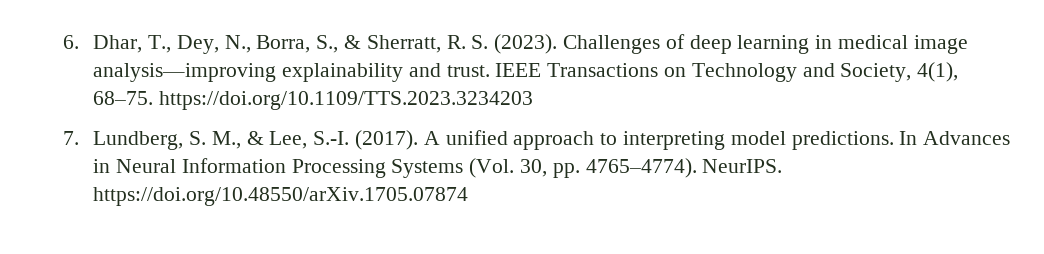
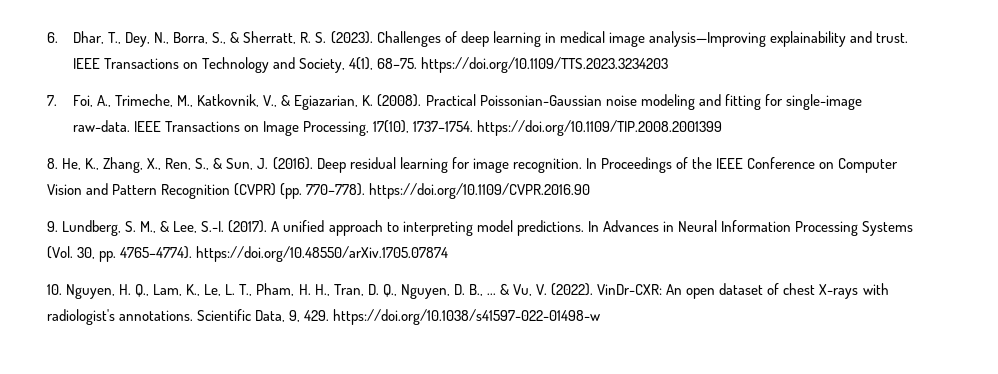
[93,63,277,82] analysis—improving -> [648,31,766,47] analysis—Improving
(79, 138) none -> [73,94,862,110] [73,120,723,136] [47,157,899,173] [47,183,591,199] [47,221,59,232] Foi, A., Trimeche, M., Katkovnik, V., & Egiazarian, K. (2008). Practical Poissonian-Gaussian noise modeling and fitting for single-image raw-data. IEEE Transactions on Image Processing, 17(10), 1737–1754. https://doi.org/10.1109/TIP.2008.2001399 // 8. He, K., Zhang, X., Ren, S., & Sun, J. (2016). Deep residual learning for image recognition. In Proceedings of the IEEE Conference on Computer Vision and Pattern Recognition (CVPR) (pp. 770–778). https://doi.org/10.1109/CVPR.2016.90 // 9.
[702,159,783,173] NeurIPS. -> (193, 252) none
(469, 196) none -> [47,283,889,299] [47,309,601,325] // 10. Nguyen, H. Q., Lam, K., Le, L. T., Pham, H. H., Tran, D. Q., Nguyen, D. B., ... & Vu, V. (2022). VinDr-CXR: An open dataset of chest X-rays with radiologist's annotations. Scientific Data, 9, 429. https://doi.org/10.1038/s41597-022-01498-w

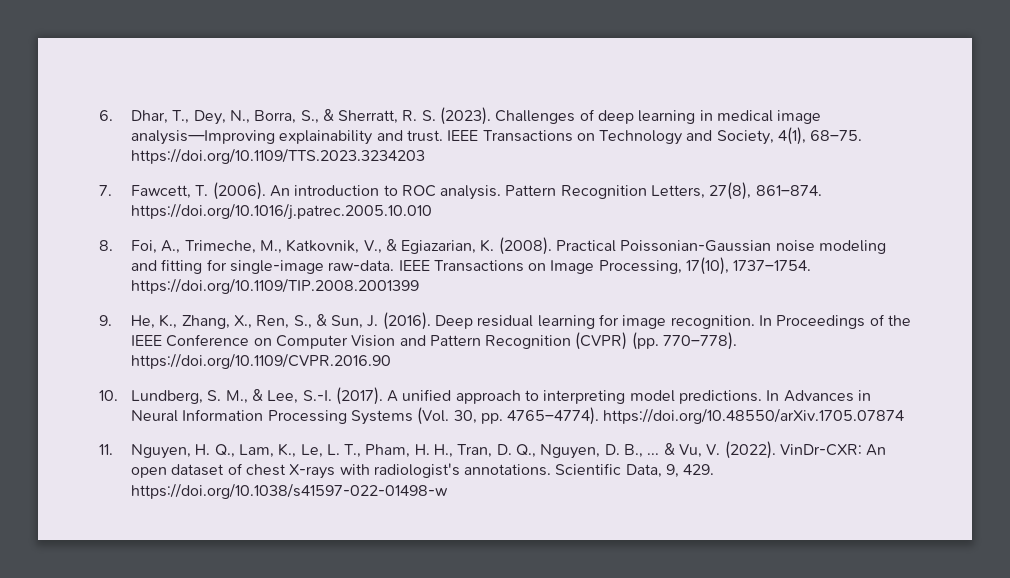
(58, 100) none -> [130,182,822,200] [130,203,432,220] [98,240,113,251] Fawcett, T. (2006). An introduction to ROC analysis. Pattern Recognition Letters, 27(8), 861–874. https://doi.org/10.1016/j.patrec.2005.10.010 // 8.
[47,158,59,169] 8. -> [98,315,112,326] 9.
[47,221,59,232] 9. -> [98,390,118,401] 10.
[47,284,63,295] 10. -> [98,444,113,455] 11.

